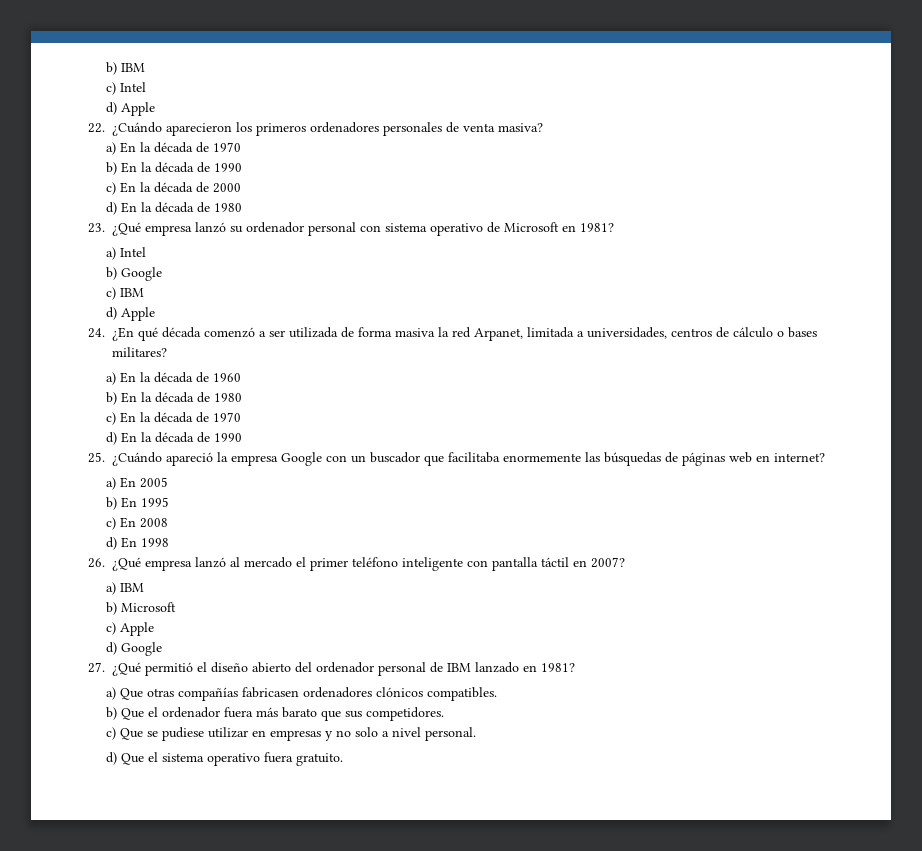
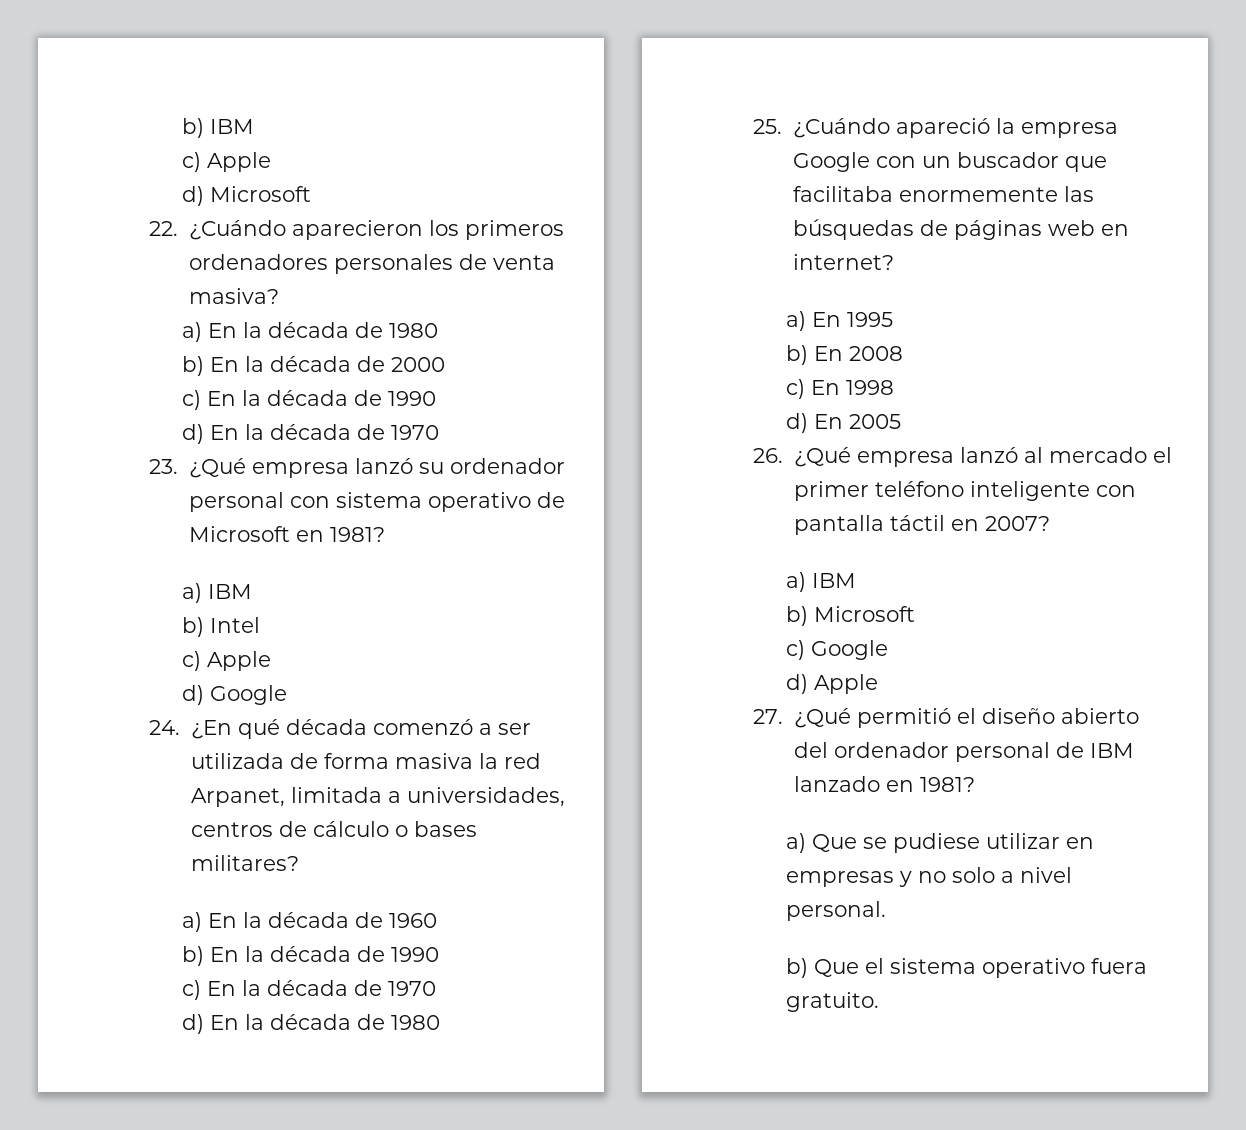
[120,82,147,92] [106,102,156,116] Intel // d) Apple -> [206,152,271,172] [181,186,311,206] Apple // d) Microsoft
[213,142,242,152] [106,162,243,175] [106,182,242,195] [106,202,243,215] 1970 // b) En la década de 1990 // c) En la década de 2000 // d) En la década de 1980 -> [388,323,438,338] [181,356,445,376] [181,390,436,410] [181,424,439,444] 1980 // b) En la década de 2000 // c) En la década de 1990 // d) En la década de 1970
[120,247,147,257] [106,267,163,281] [106,287,145,300] [106,307,156,321] Intel // b) Google // c) IBM // d) Apple -> [207,584,252,599] [181,617,260,637] [181,651,271,671] [181,685,287,705] IBM // b) Intel // c) Apple // d) Google
[214,393,243,402] 1980 -> [390,947,439,962] 1990
[214,433,243,442] 1990 -> [390,1015,440,1030] 1980
[140,477,169,488] [106,497,170,510] [106,517,169,530] [106,537,170,550] 2005 // b) En 1995 // c) En 2008 // d) En 1998 -> [846,312,893,327] [785,345,903,365] [785,379,894,399] [785,413,901,433] 1995 // b) En 2008 // c) En 1998 // d) En 2005
[120,622,155,636] [106,642,163,656] Apple // d) Google -> [810,640,888,660] [785,674,878,694] Google // d) Apple
[147,687,498,701] [106,707,445,721] [106,727,144,740] otras compañías fabricasen ordenadores clónicos compatibles. // b) Que el ordenador fuera más barato que sus competidores. // c) Que -> (857, 843) none
[106,752,118,765] d) -> [785,958,808,978] b)

